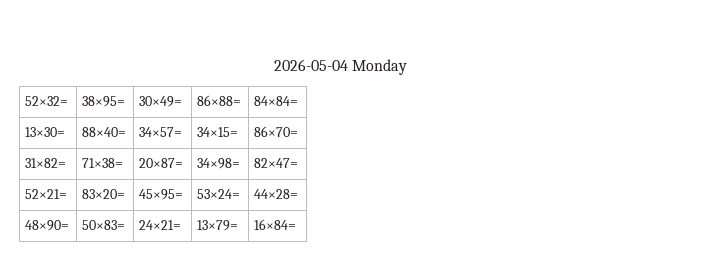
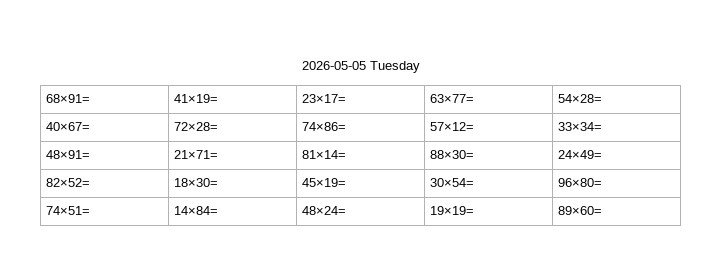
[273,59,408,75] [25,96,69,106] [82,96,126,107] [139,96,183,107] [197,95,242,106] [254,96,299,106] [25,127,66,137] [82,127,127,137] [139,127,183,137] [197,127,239,137] [254,126,299,137] [25,158,67,168] [82,158,124,168] [139,158,184,168] [197,158,241,169] [254,158,299,168] [25,189,68,199] [82,189,126,199] [139,189,184,200] [197,189,241,199] [254,189,299,199] [25,220,70,231] [82,220,126,230] [139,220,182,230] [197,220,239,231] [254,219,297,230] 2026-05-04 Monday // 52×32= | 38×95= | 30×49= | 86×88= | 84×84= // 13×30= | 88×40= | 34×57= | 34×15= | 86×70= // 31×82= | 71×38= | 20×87= | 34×98= | 82×47= // 52×21= | 83×20= | 45×95= | 53×24= | 44×28= // 48×90= | 50×83= | 24×21= | 13×79= | 16×84= -> [301,61,420,73] [46,94,91,103] [174,94,219,103] [302,94,347,103] [430,94,475,103] [558,94,603,103] [46,122,91,131] [174,122,219,131] [302,122,347,131] [430,122,475,131] [558,122,603,131] [46,150,91,159] [174,150,219,159] [302,150,347,159] [430,150,475,159] [558,150,603,159] [46,178,91,187] [174,178,219,187] [302,178,347,187] [430,178,475,187] [558,178,603,187] [46,206,91,215] [174,206,219,215] [302,206,347,215] [430,206,475,215] [558,206,603,215] 2026-05-05 Tuesday // 68×91= | 41×19= | 23×17= | 63×77= | 54×28= // 40×67= | 72×28= | 74×86= | 57×12= | 33×34= // 48×91= | 21×71= | 81×14= | 88×30= | 24×49= // 82×52= | 18×30= | 45×19= | 30×54= | 96×80= // 74×51= | 14×84= | 48×24= | 19×19= | 89×60=

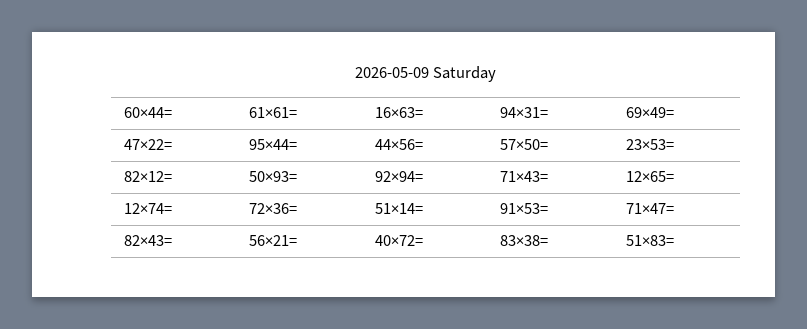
[301,61,420,73] [46,94,91,103] [174,94,219,103] [302,94,347,103] [430,94,475,103] [558,94,603,103] [46,122,91,131] [174,122,219,131] [302,122,347,131] [430,122,475,131] [558,122,603,131] [46,150,91,159] [174,150,219,159] [302,150,347,159] [430,150,475,159] [558,150,603,159] [46,178,91,187] [174,178,219,187] [302,178,347,187] [430,178,475,187] [558,178,603,187] [46,206,91,215] [174,206,219,215] [302,206,347,215] [430,206,475,215] [558,206,603,215] 2026-05-05 Tuesday // 68×91= | 41×19= | 23×17= | 63×77= | 54×28= // 40×67= | 72×28= | 74×86= | 57×12= | 33×34= // 48×91= | 21×71= | 81×14= | 88×30= | 24×49= // 82×52= | 18×30= | 45×19= | 30×54= | 96×80= // 74×51= | 14×84= | 48×24= | 19×19= | 89×60= -> [354,66,497,82] [123,107,172,118] [248,107,297,118] [374,107,423,118] [499,107,548,118] [625,107,674,118] [123,139,172,150] [248,139,297,150] [374,139,423,150] [499,139,548,150] [625,139,674,150] [123,171,172,182] [248,171,297,182] [374,171,423,182] [499,171,548,182] [625,171,674,182] [123,203,172,214] [248,203,297,214] [374,203,423,214] [499,203,548,214] [625,203,674,214] [123,235,172,246] [248,235,297,246] [374,235,423,246] [499,235,548,246] [625,235,674,246] 2026-05-09 Saturday // 60×44= | 61×61= | 16×63= | 94×31= | 69×49= // 47×22= | 95×44= | 44×56= | 57×50= | 23×53= // 82×12= | 50×93= | 92×94= | 71×43= | 12×65= // 12×74= | 72×36= | 51×14= | 91×53= | 71×47= // 82×43= | 56×21= | 40×72= | 83×38= | 51×83=

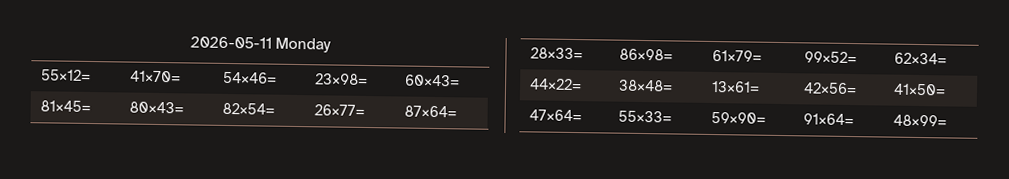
[354,66,497,82] [123,107,172,118] [248,107,297,118] [374,107,423,118] [499,107,548,118] [625,107,674,118] [123,139,172,150] [248,139,297,150] [374,139,423,150] [499,139,548,150] [625,139,674,150] [123,171,172,182] [248,171,297,182] [374,171,423,182] [499,171,548,182] [625,171,674,182] [123,203,172,214] [248,203,297,214] [374,203,423,214] [499,203,548,214] [625,203,674,214] [123,235,172,246] [248,235,297,246] [374,235,423,246] [499,235,548,246] [625,235,674,246] 2026-05-09 Saturday // 60×44= | 61×61= | 16×63= | 94×31= | 69×49= // 47×22= | 95×44= | 44×56= | 57×50= | 23×53= // 82×12= | 50×93= | 92×94= | 71×43= | 12×65= // 12×74= | 72×36= | 51×14= | 91×53= | 71×47= // 82×43= | 56×21= | 40×72= | 83×38= | 51×83= -> [189,36,332,53] [41,69,92,82] [130,70,182,83] [223,71,278,84] [315,73,369,86] [405,74,461,87] [40,100,92,113] [129,101,185,114] [222,102,276,115] [314,104,366,116] [404,105,458,118] [530,47,584,60] [619,48,674,61] [712,50,763,62] [804,51,858,64] [894,52,948,65] [530,78,583,91] [618,79,674,92] [711,81,761,93] [803,82,858,95] [893,83,947,96] [529,109,583,122] [618,110,673,123] [711,112,767,124] [803,113,855,126] [893,114,948,127] 2026-05-11 Monday // 55×12= | 41×70= | 54×46= | 23×98= | 60×43= // 81×45= | 80×43= | 82×54= | 26×77= | 87×64= // 28×33= | 86×98= | 61×79= | 99×52= | 62×34= // 44×22= | 38×48= | 13×61= | 42×56= | 41×50= // 47×64= | 55×33= | 59×90= | 91×64= | 48×99=

